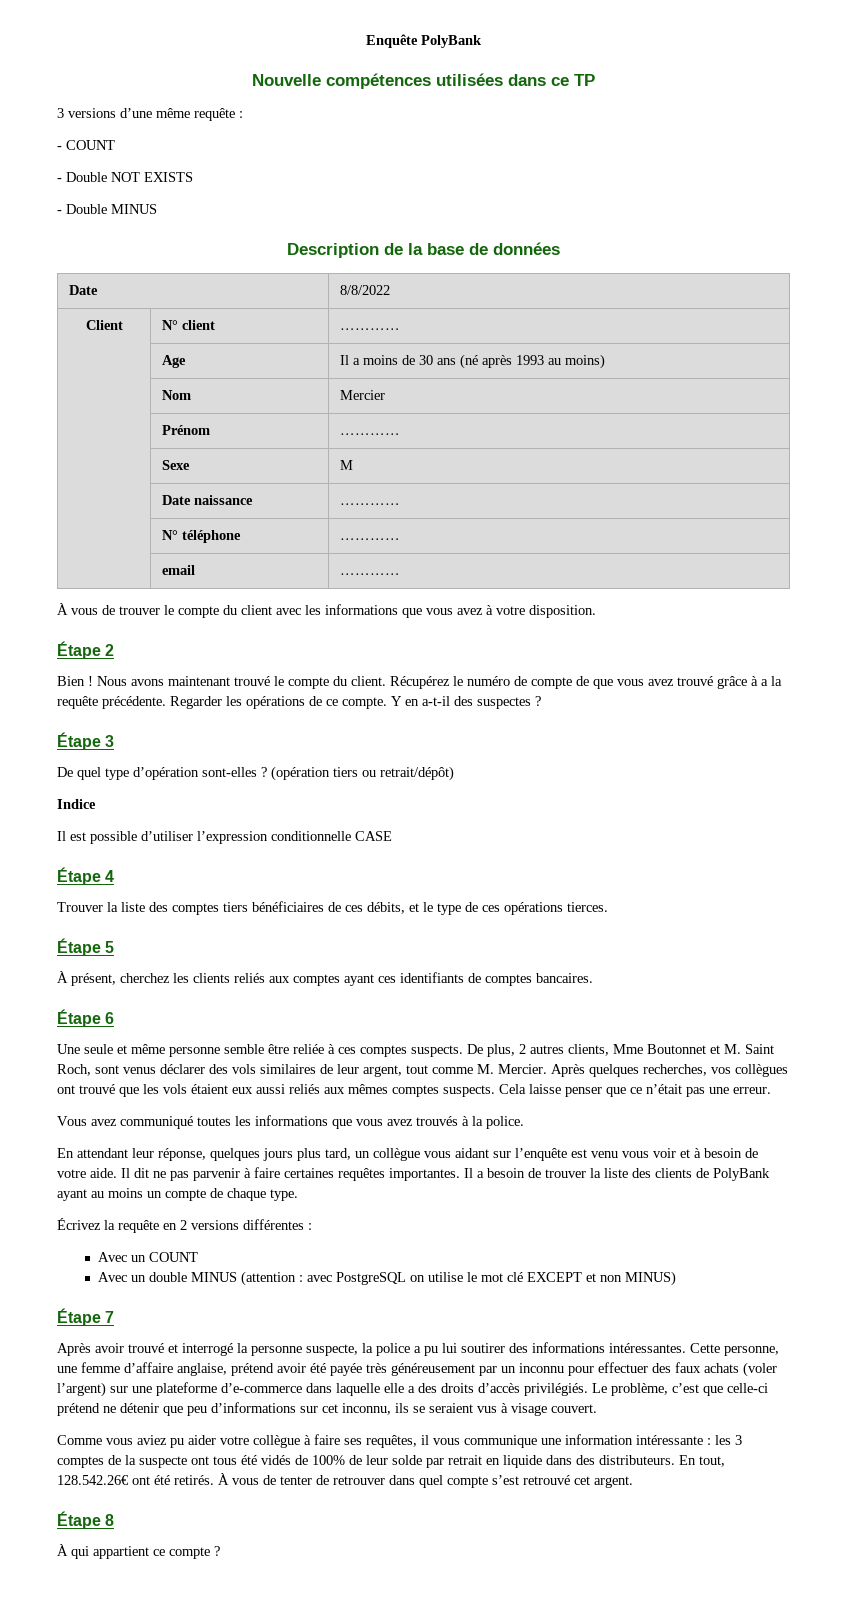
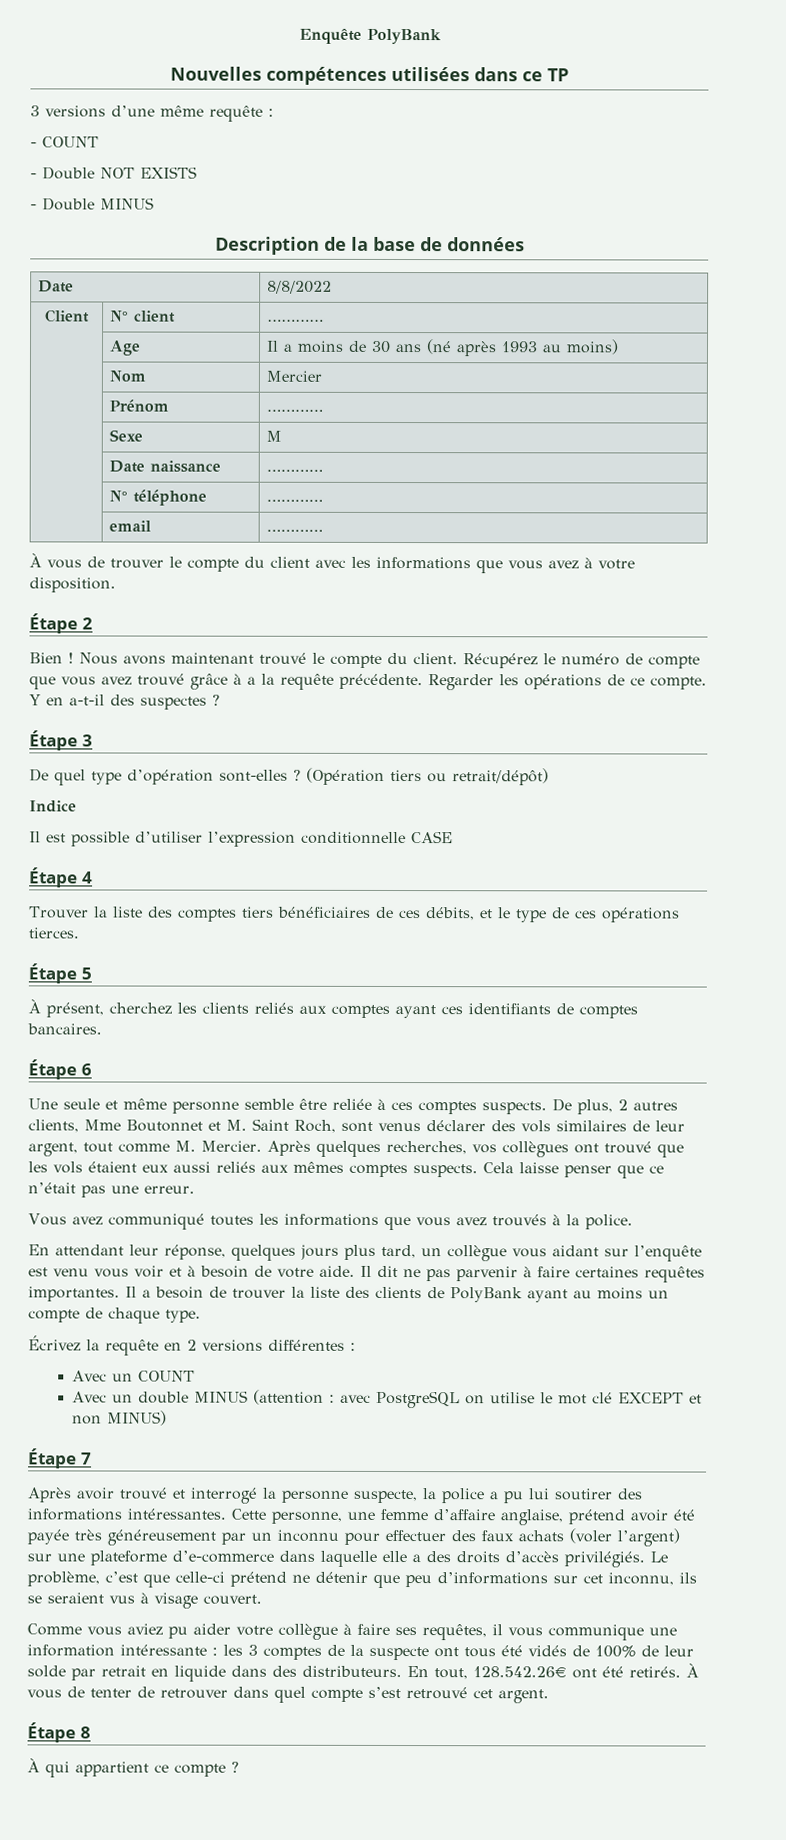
[252,74,321,86] Nouvelle -> [170,66,262,81] Nouvelles
[576,676,589,686] de -> (700, 662) none
[271,766,330,781] (opération -> [306,767,385,785] (Opération

